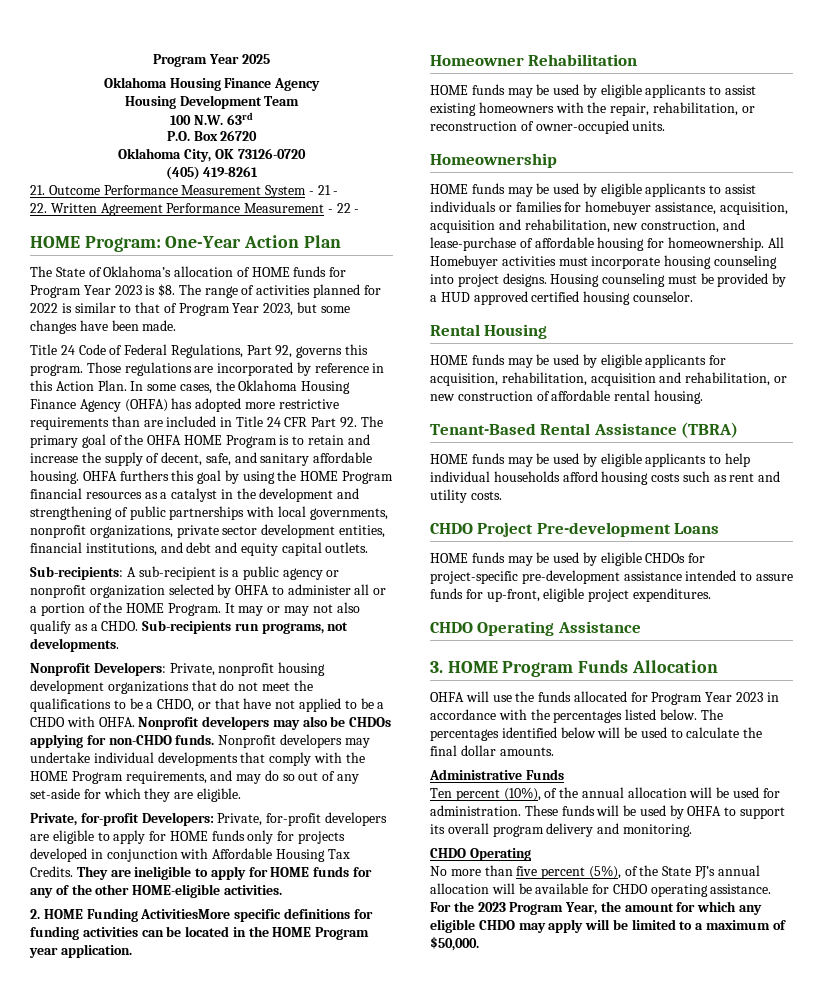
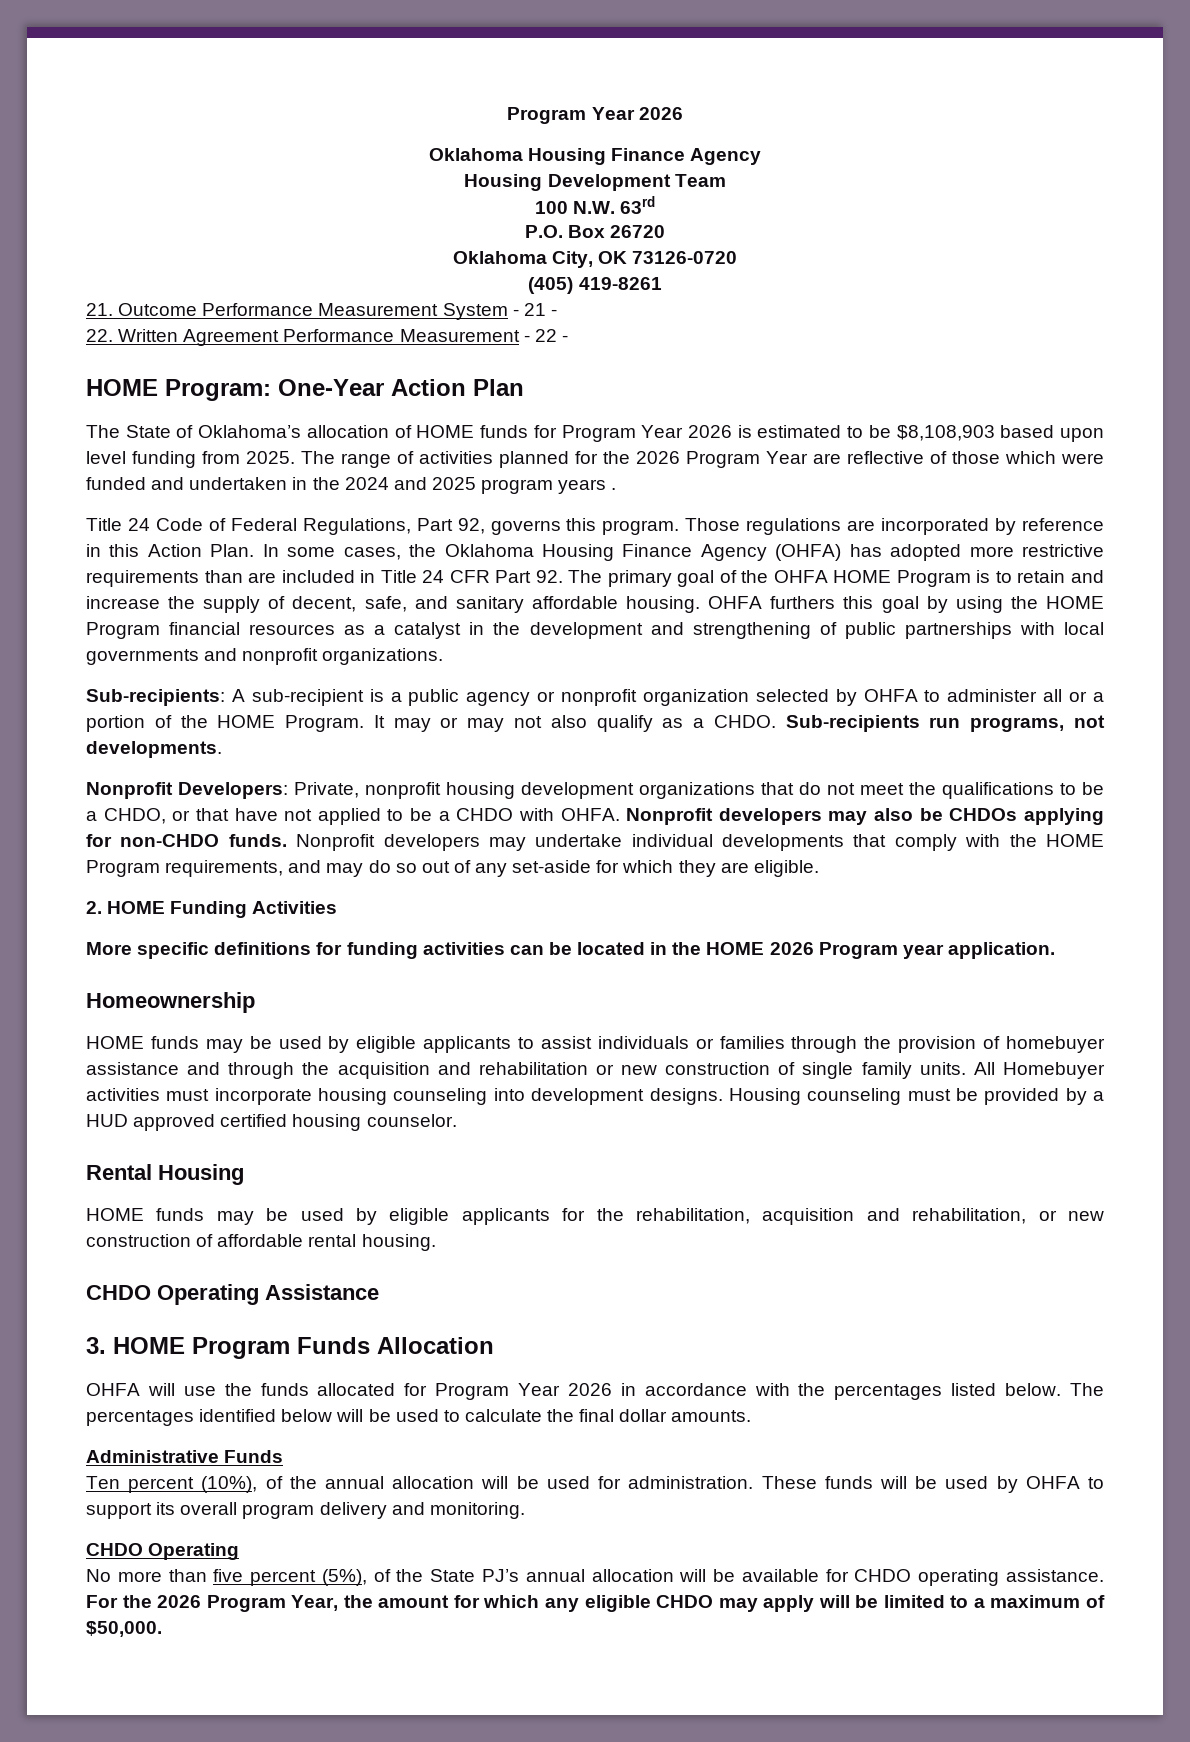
[153,54,270,67] Program Year 2025 -> [507,107,683,124] Program Year 2026
[114,284,176,297] 2023 is $8. -> [687,425,1104,442] [86,451,295,468] 2026 is estimated to be $8,108,903 based upon level funding from 2025.
[30,302,350,316] [30,320,177,334] 2022 is similar to that of Program Year 2023, but some changes have been made. -> [603,451,1104,468] [86,477,617,494] the 2026 Program Year are reflective of those which were funded and undertaken in the 2024 and 2025 program years .
[309,508,388,520] [30,524,385,538] [30,542,369,556] governments, nonprofit organizations, private sector development entities, financial institutions, and debt and equity capital outlets. -> [86,648,444,665] governments and nonprofit organizations.
[30,812,387,826] [30,830,346,844] [30,848,350,862] [30,866,373,880] [30,884,282,898] // Private, for-profit Developers: Private, for-profit developers are eligible to apply for HOME funds only for projects developed in conjunction with Affordable Housing Tax Credits. They are ineligible to apply for HOME funds for any of the other HOME-eligible activities. -> (819, 868) none
[140,909,231,919] ActivitiesMore -> [252,901,338,914] [86,942,132,955] Activities // More
(312, 932) none -> [769,942,814,955] 2026
[430,54,638,66] [430,84,757,98] [430,102,755,116] [430,120,666,134] // Homeowner Rehabilitation // HOME funds may be used by eligible applicants to assist existing homeowners with the repair, rehabilitation, or reconstruction of owner-occupied units. -> (1055, 950) none
[564,201,788,215] [430,219,745,233] [430,237,764,251] for homebuyer assistance, acquisition, acquisition and rehabilitation, new construction, and lease-purchase of affordable housing for homeownership. -> [791,1036,1105,1053] [86,1062,966,1079] through the provision of homebuyer assistance and through the acquisition and rehabilitation or new construction of single family units.
[457,274,499,287] project -> [531,1088,645,1105] development
[430,373,498,386] acquisition, -> [596,1208,624,1221] the
[430,422,739,438] [430,453,751,467] [430,471,781,485] [430,489,502,503] [430,522,720,537] [430,552,706,566] [430,570,793,584] [430,588,711,602] // Tenant-Based Rental Assistance (TBRA) // HOME funds may be used by eligible applicants to help individual households afford housing costs such as rent and utility costs. // CHDO Project Pre-development Loans // HOME funds may be used by eligible CHDOs for project-specific pre-development assistance intended to assure funds for up-front, eligible project expenditures. -> (436, 1242) none
[736,692,764,702] 2023 -> [567,1383,612,1396] 2026
[477,902,506,912] 2023 -> [157,1595,202,1608] 2026

